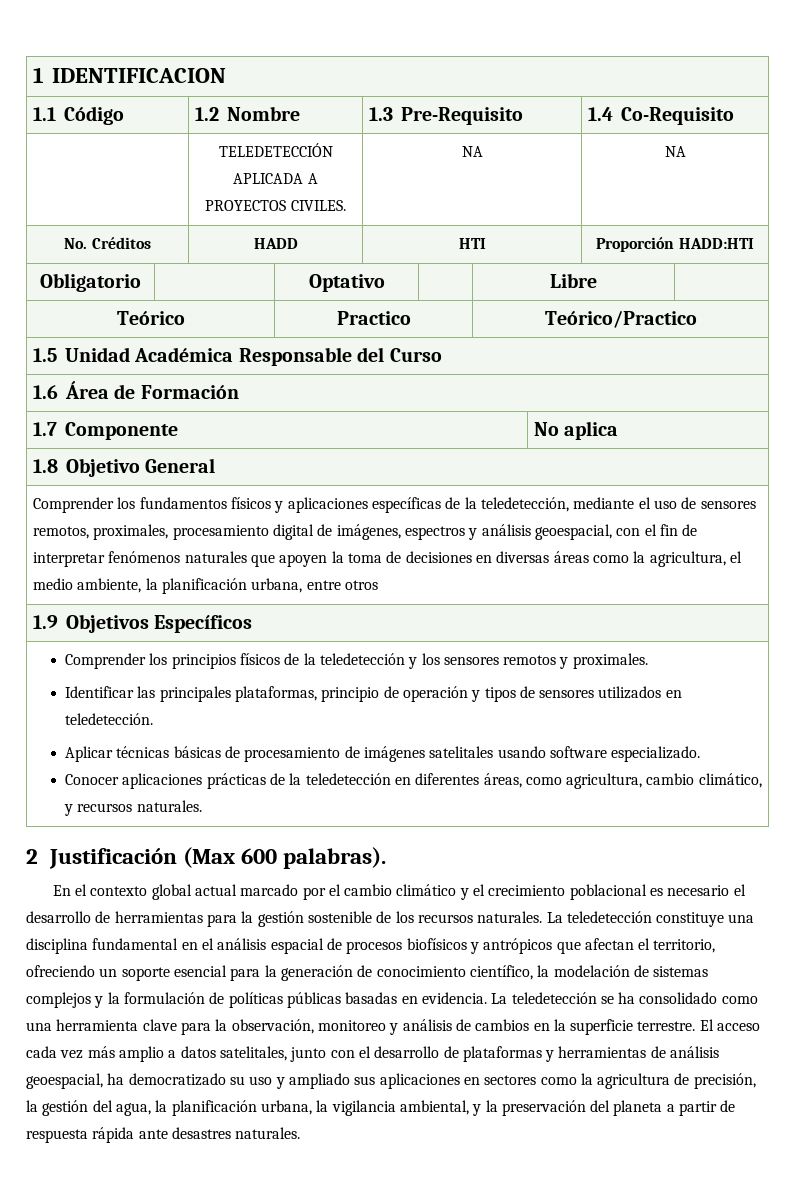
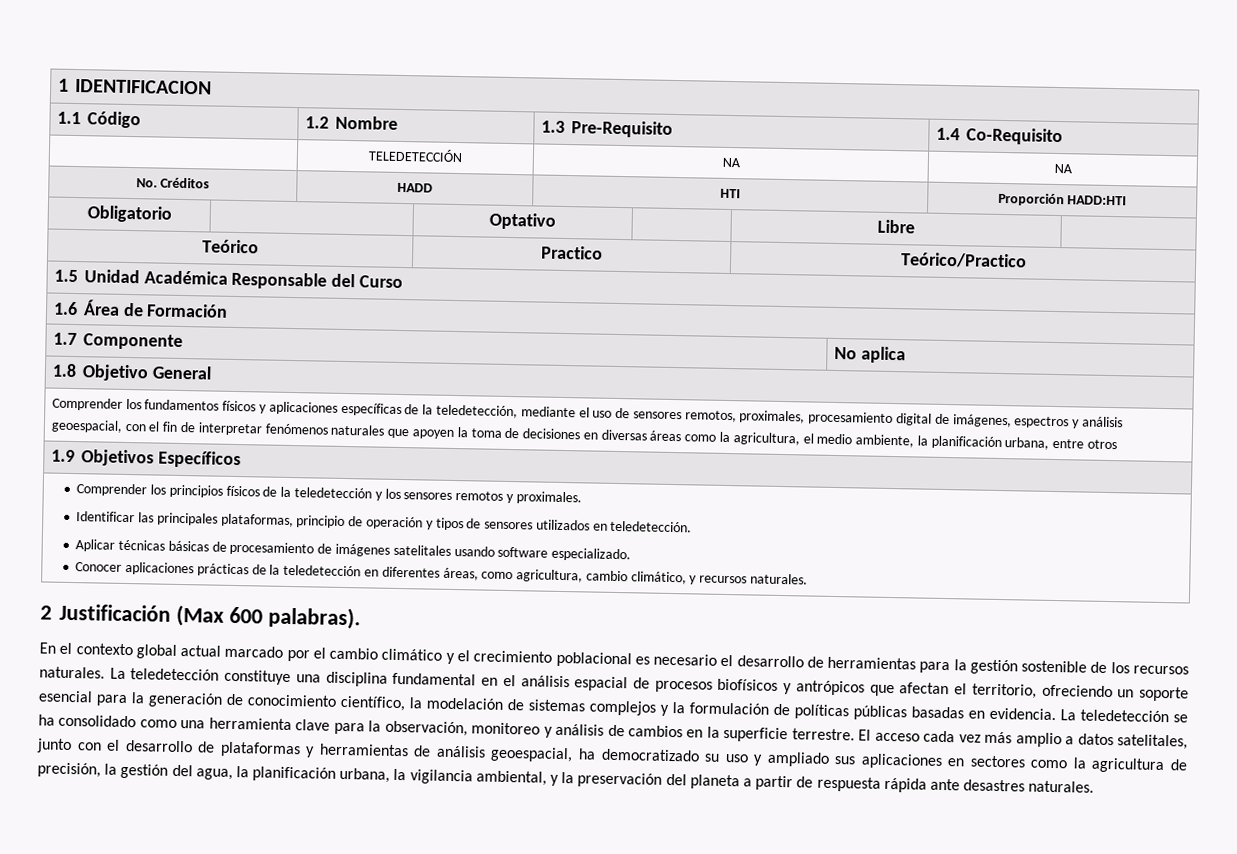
[233,173,318,184] [205,200,346,211] APLICADA A PROYECTOS CIVILES. -> (463, 155) none

